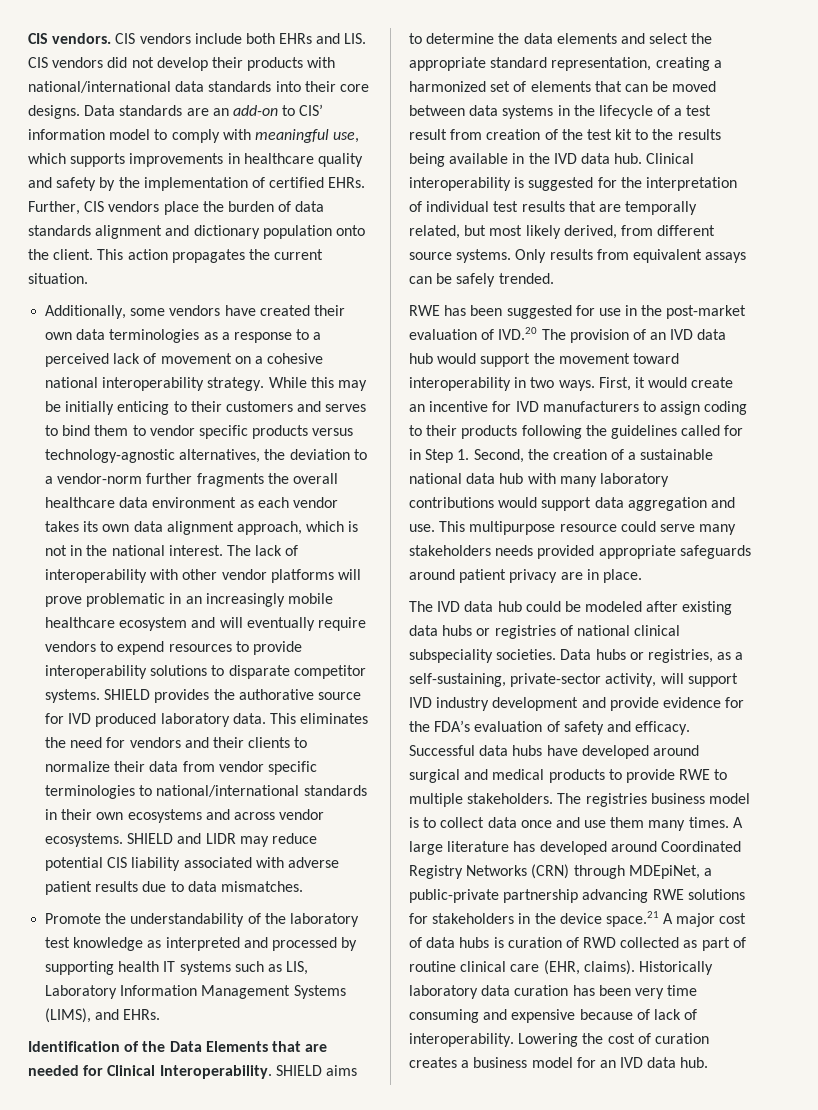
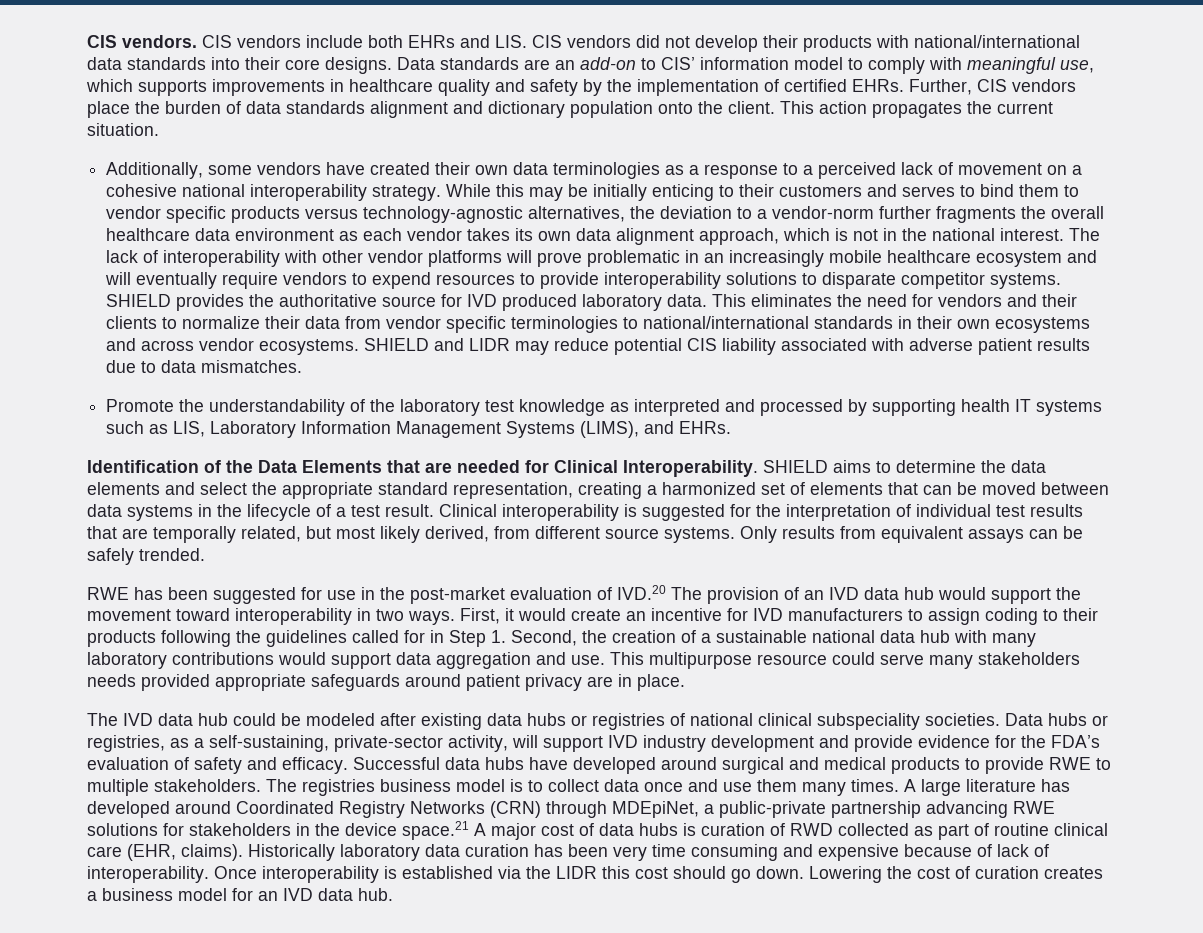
[238,689,314,700] authorative -> [279,294,378,307] authoritative
[409,129,721,140] [409,153,643,167] result from creation of the test kit to the results being available in the IVD data hub. -> [385,504,434,517] result.
(514, 1040) none -> [214,866,804,883] Once interoperability is established via the LIDR this cost should go down.

